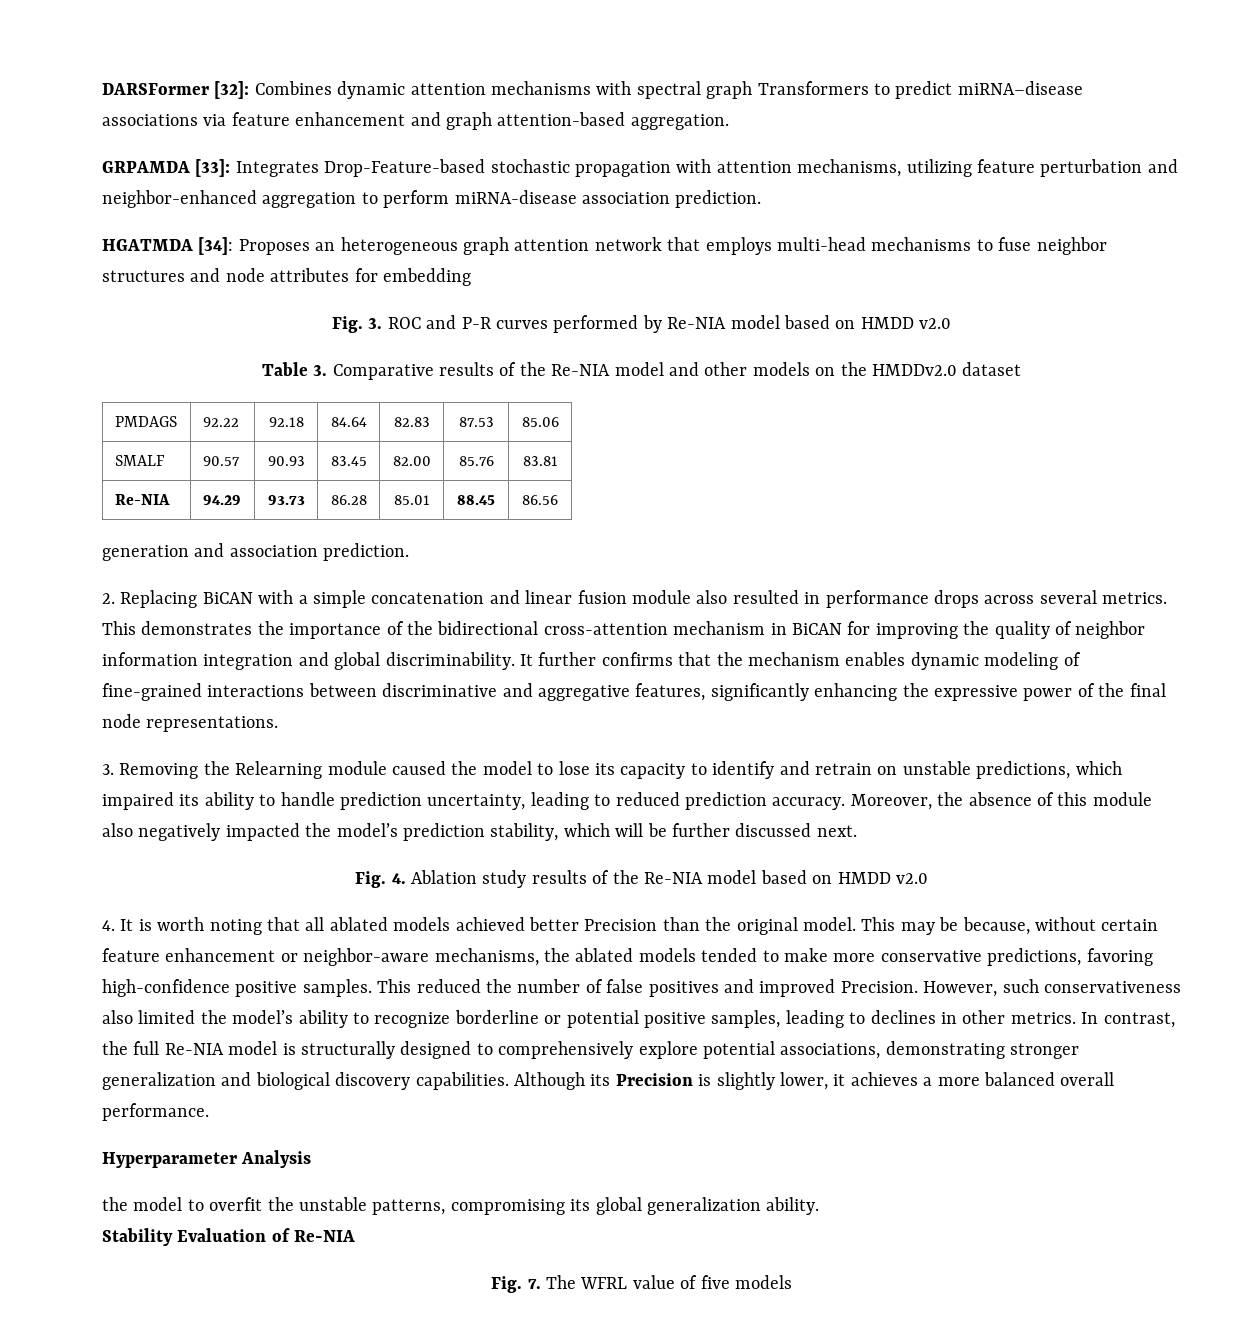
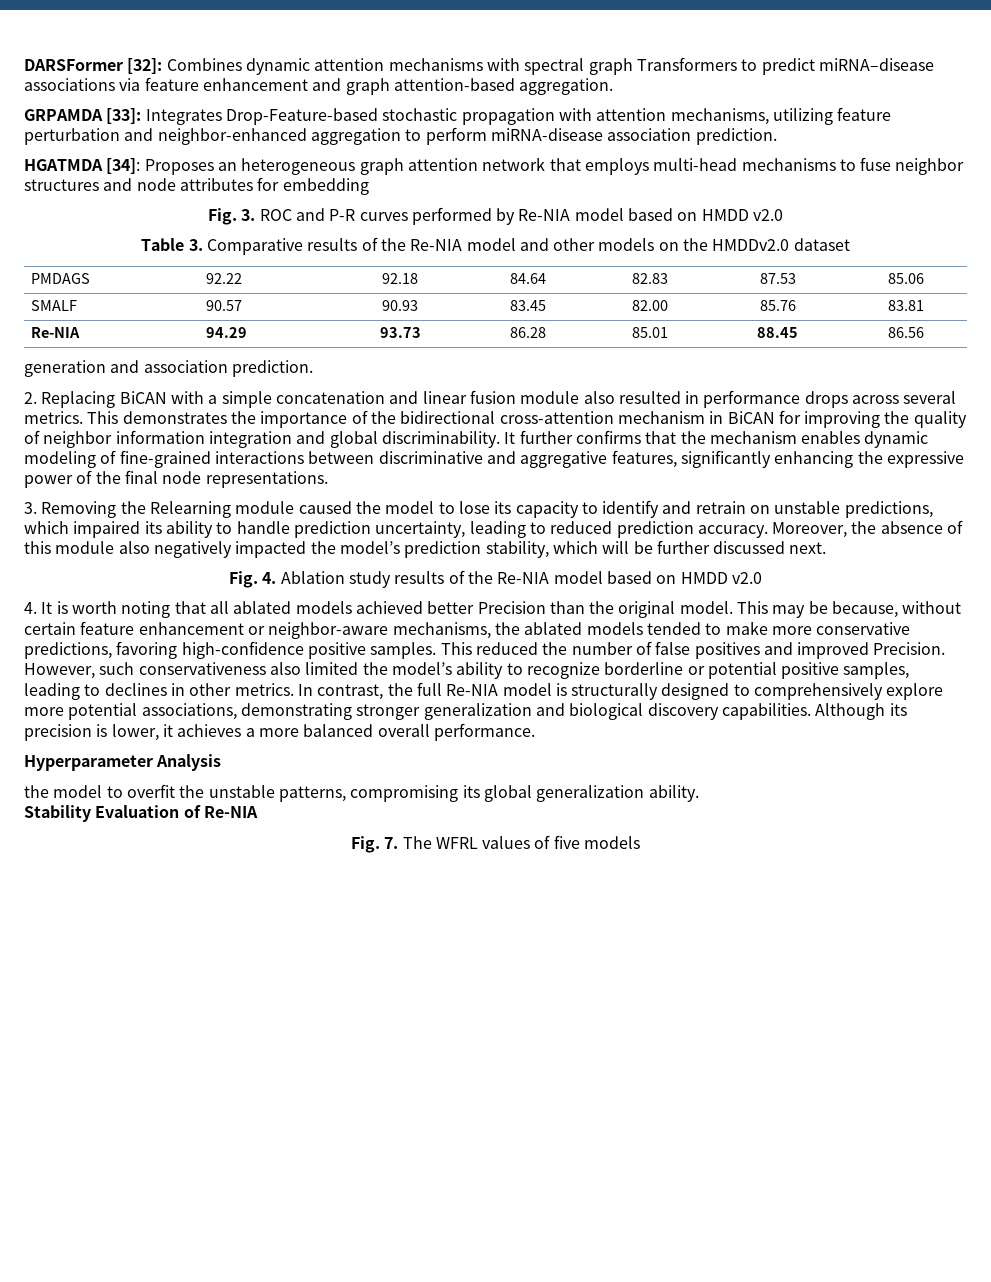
(698, 1050) none -> [24,707,64,716] more
[615,1072,775,1090] Precision is slightly -> [24,724,108,741] precision is
[632,1275,675,1289] value -> [482,836,531,849] values

